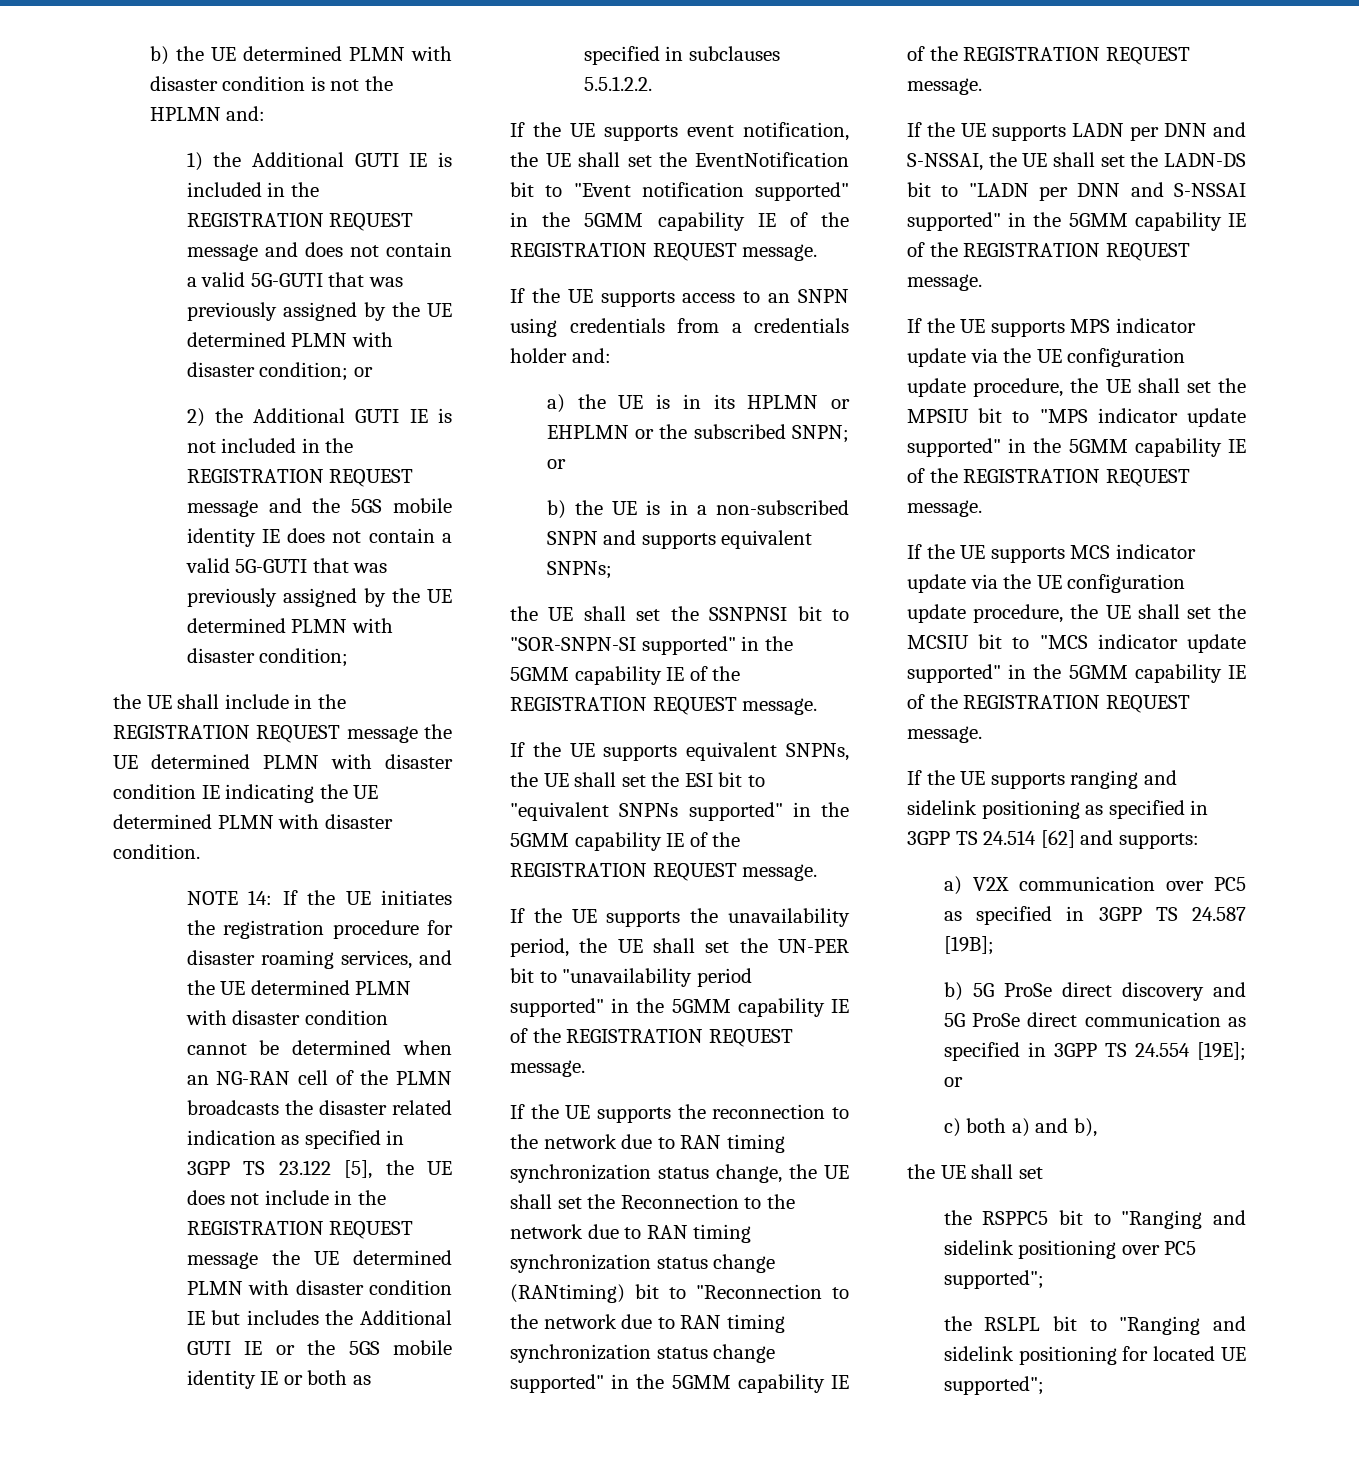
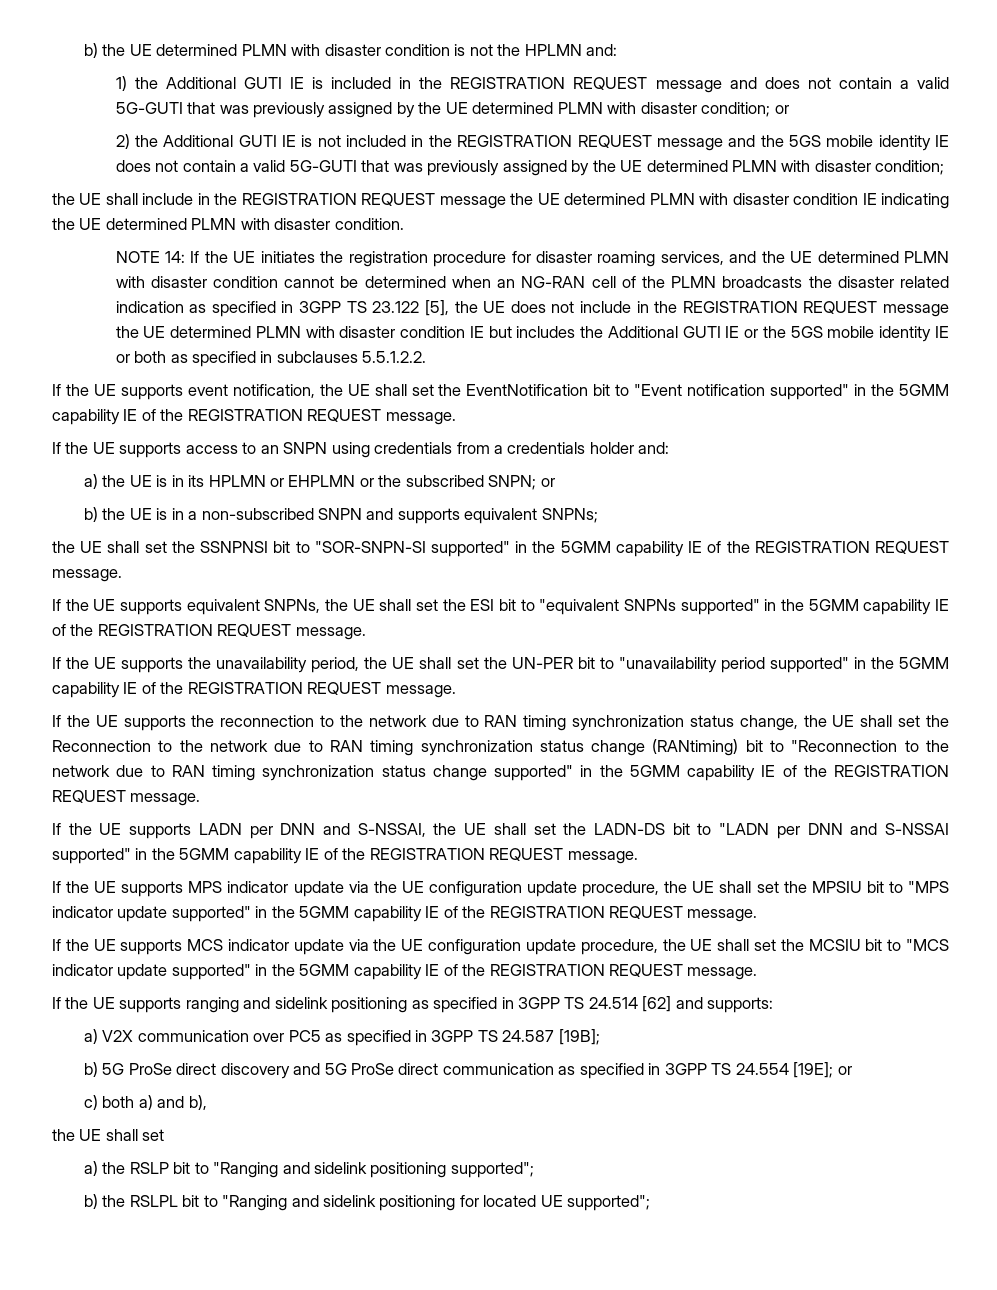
[943,1210,1246,1229] [943,1240,1197,1259] the RSPPC5 bit to "Ranging and sidelink positioning over PC5 -> [83,1161,447,1178] a) the RSLP bit to "Ranging and sidelink positioning
(1044, 1279) none -> [83,1194,98,1209] b)

